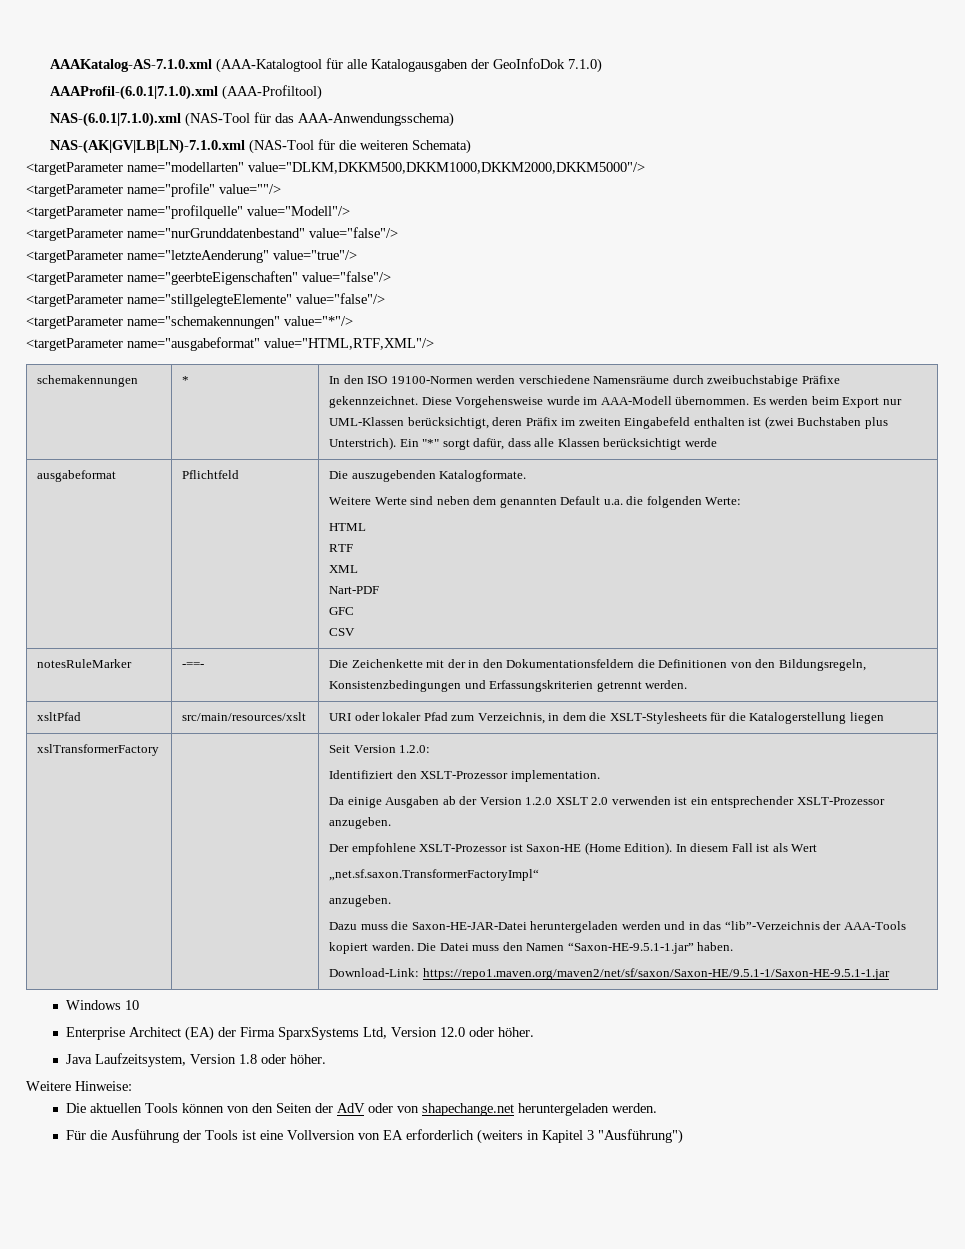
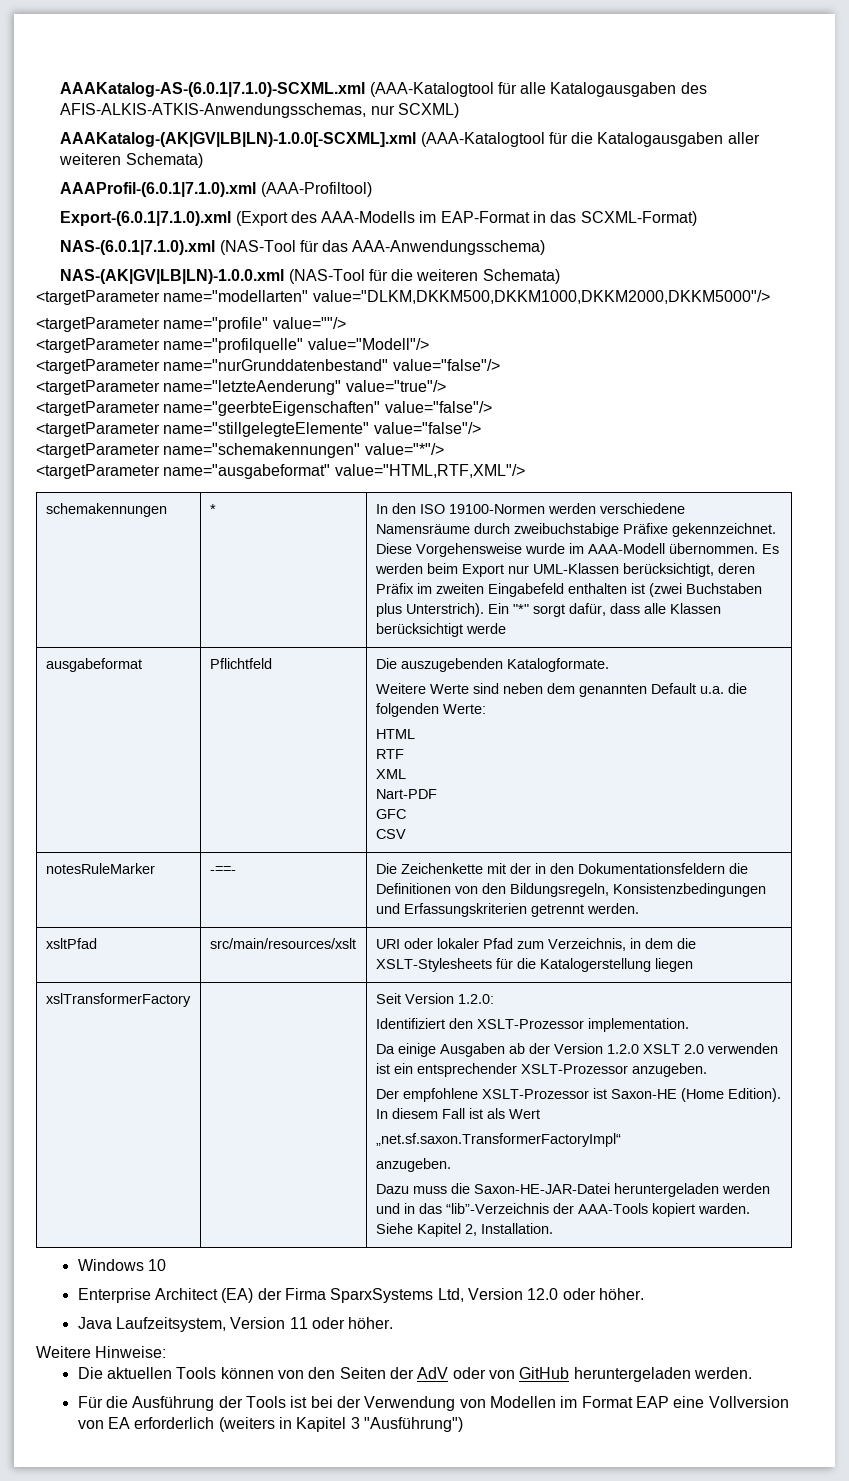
[49,59,212,72] AAAKatalog-AS-7.1.0.xml -> [60,82,366,97] AAAKatalog-AS-(6.0.1|7.1.0)-SCXML.xml
[470,58,602,73] [49,85,322,100] der GeoInfoDok 7.1.0) // AAAProfil-(6.0.1|7.1.0).xml (AAA-Profiltool) -> [680,82,707,94] [60,103,459,118] [60,132,760,147] [59,153,203,168] [60,182,372,197] [60,211,697,226] des AFIS-ALKIS-ATKIS-Anwendungsschemas, nur SCXML) // AAAKatalog-(AK|GV|LB|LN)-1.0.0[-SCXML].xml (AAA-Katalogtool für die Katalogausgaben aller weiteren Schemata) // AAAProfil-(6.0.1|7.1.0).xml (AAA-Profiltool) // Export-(6.0.1|7.1.0).xml (Export des AAA-Modells im EAP-Format in das SCXML-Format)
[49,139,245,154] NAS-(AK|GV|LB|LN)-7.1.0.xml -> [60,269,285,284] NAS-(AK|GV|LB|LN)-1.0.0.xml
[417,942,734,954] [329,968,890,980] Die Datei muss den Namen “Saxon-HE-9.5.1-1.jar” haben. // Download-Link: https://repo1.maven.org/maven2/net/sf/saxon/Saxon-HE/9.5.1-1/Saxon-HE-9.5.1-1.jar -> [375,1223,553,1237] Siehe Kapitel 2, Installation.
[238,1054,257,1064] 1.8 -> [289,1317,308,1329] 11
[421,1103,514,1116] shapechange.net -> [519,1367,570,1379] GitHub
(256, 1135) none -> [310,1396,669,1411] bei der Verwendung von Modellen im Format EAP

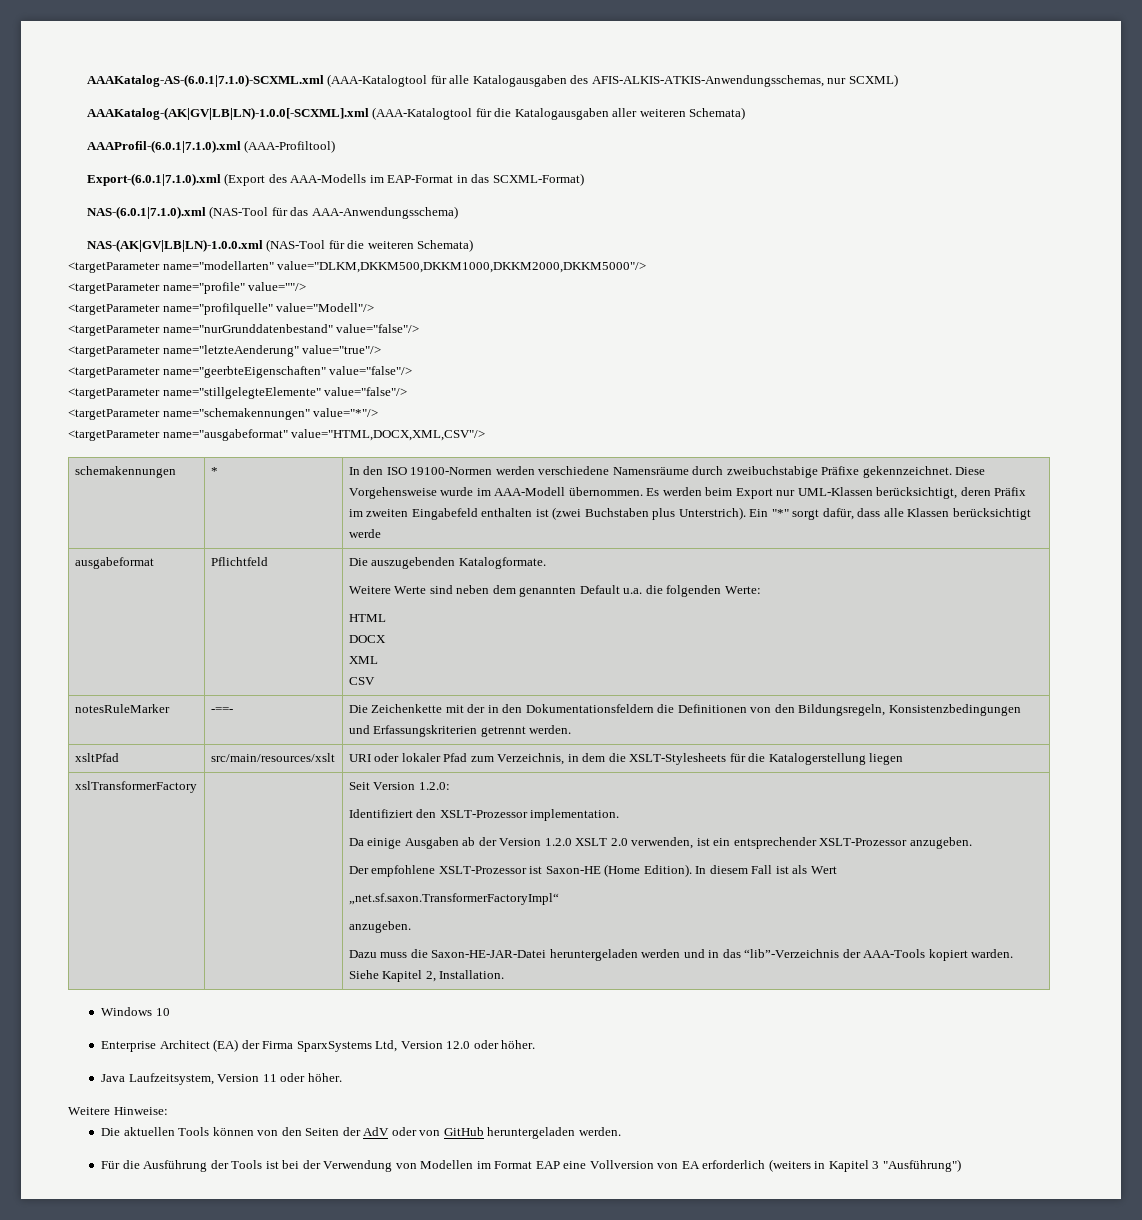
[334,464,525,478] value="HTML,RTF,XML"/> -> [291,429,486,441] value="HTML,DOCX,XML,CSV"/>
[375,749,404,759] RTF -> [348,635,386,643] DOCX
[375,789,437,799] [375,809,406,819] // Nart-PDF // GFC -> (378, 660) none
[707,1043,778,1054] verwenden -> [631,837,694,849] verwenden,

